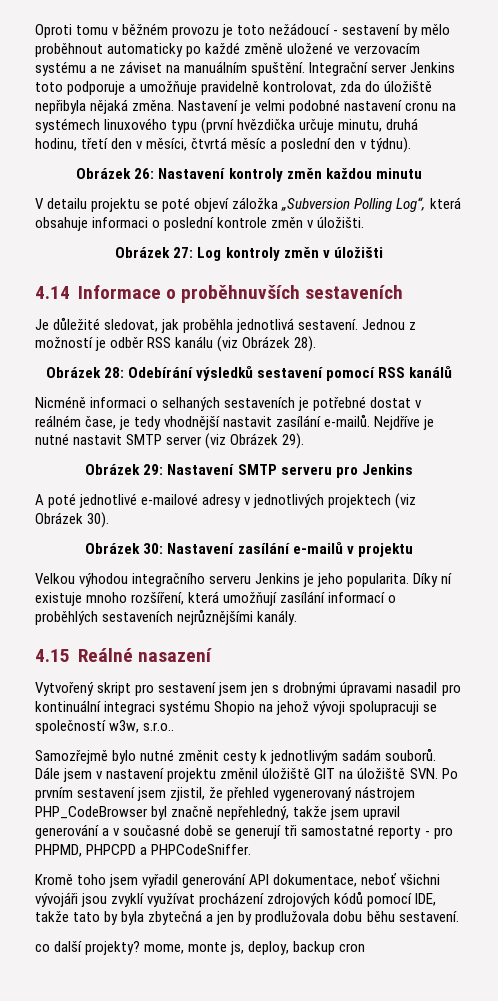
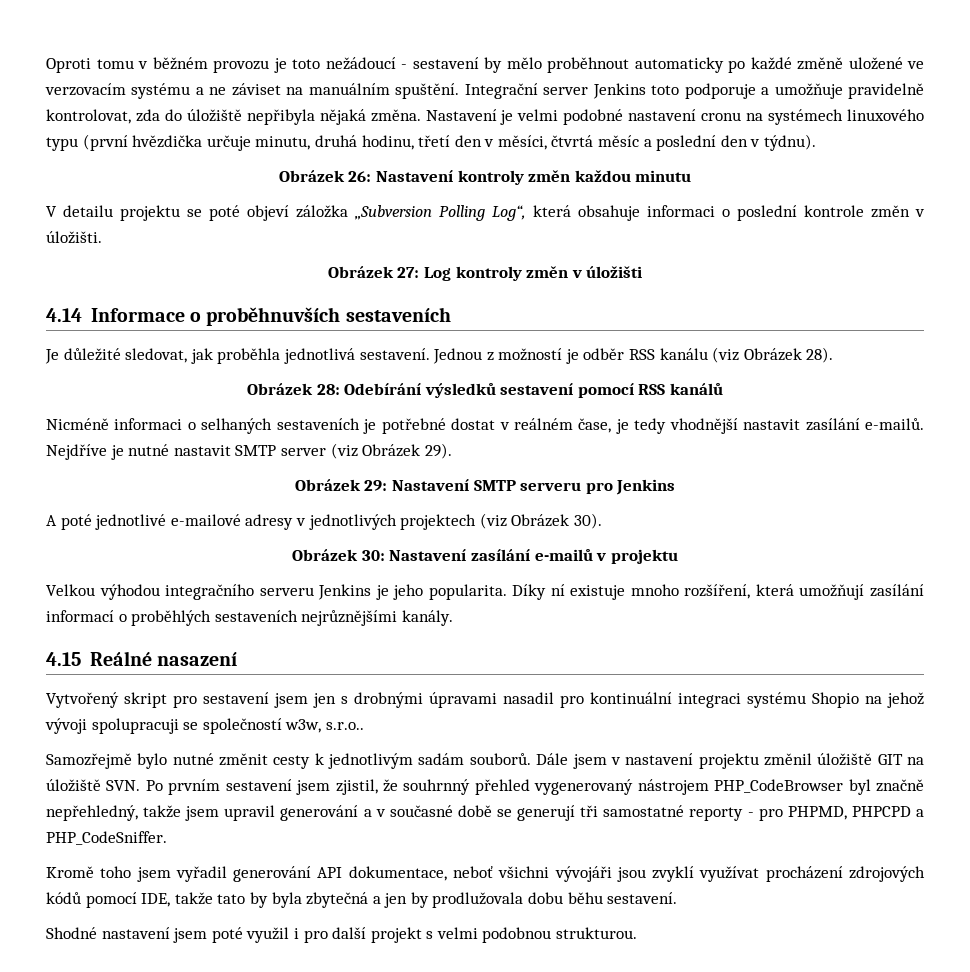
(224, 792) none -> [403,779,471,795] souhrnný
[151,844,252,855] PHPCodeSniffer. -> [46,831,167,845] PHP_CodeSniffer.
[35,941,366,955] co další projekty? mome, monte js, deploy, backup cron -> [46,927,638,943] Shodné nastavení jsem poté využil i pro další projekt s velmi podobnou strukturou.

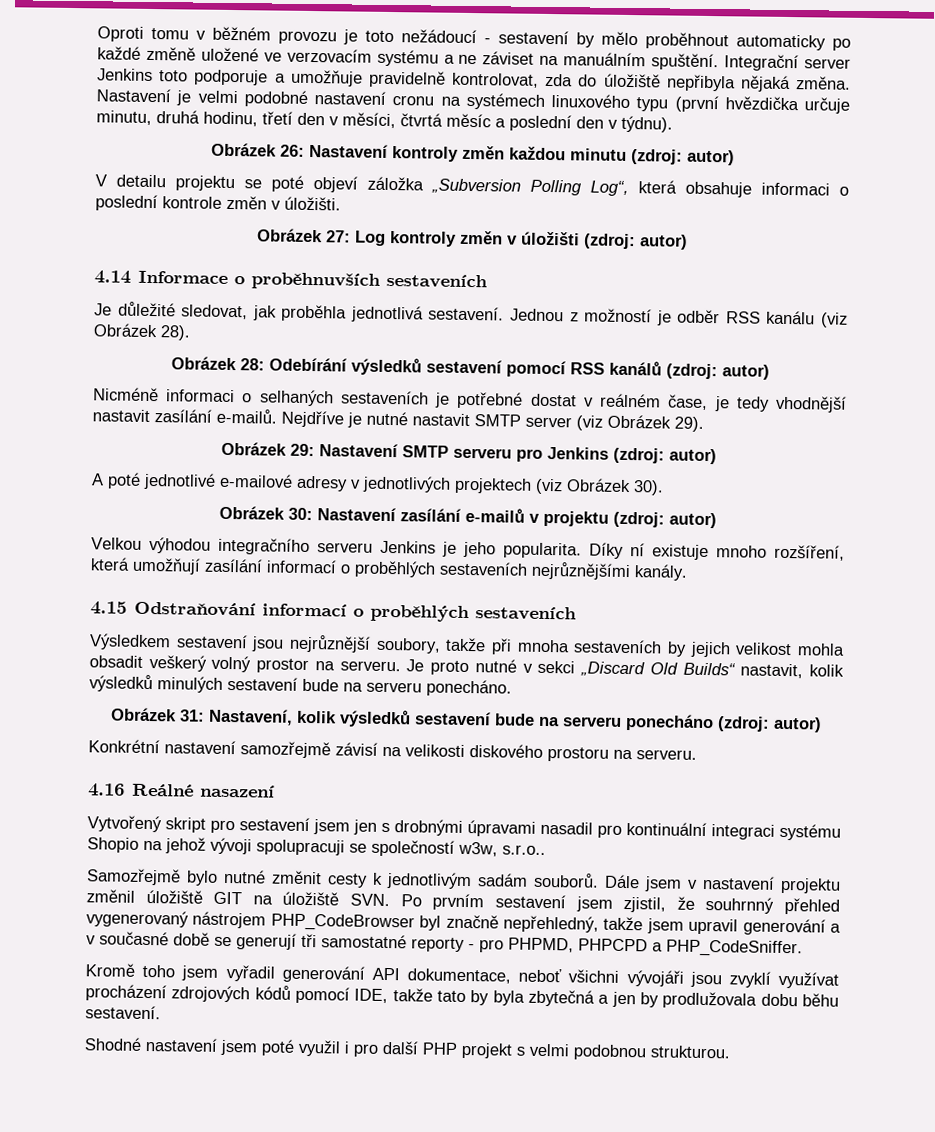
(692, 176) none -> [631,149,735,166] (zdroj: autor)
(643, 272) none -> [582,233,688,250] (zdroj: autor)
(724, 389) none -> [665,363,770,380] (zdroj: autor)
(676, 487) none -> [613,447,717,465] (zdroj: autor)
(678, 556) none -> [613,511,717,529] (zdroj: autor)
(81, 659) none -> [134,601,578,623] [89,633,845,658] [89,655,845,679] [89,674,512,697] [110,707,822,733] [88,739,697,762] [88,783,125,797] Odstraňování informací o proběhlých sestaveních // Výsledkem sestavení jsou nejrůznější soubory, takže při mnoha sestaveních by jejich velikost mohla obsadit veškerý volný prostor na serveru. Je proto nutné v sekci „Discard Old Builds“ nastavit, kolik výsledků minulých sestavení bude na serveru ponecháno. // Obrázek 31: Nastavení, kolik výsledků sestavení bude na serveru ponecháno (zdroj: autor) // Konkrétní nastavení samozřejmě závisí na velikosti diskového prostoru na serveru. // 4.16
(367, 933) none -> [422,1042,458,1055] PHP

